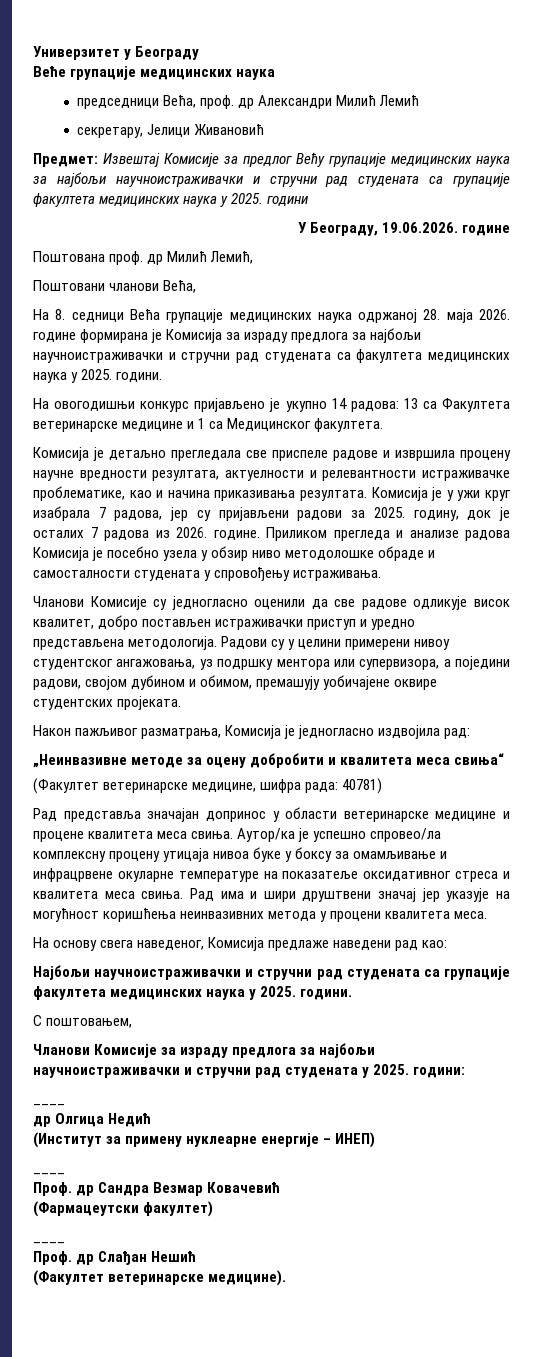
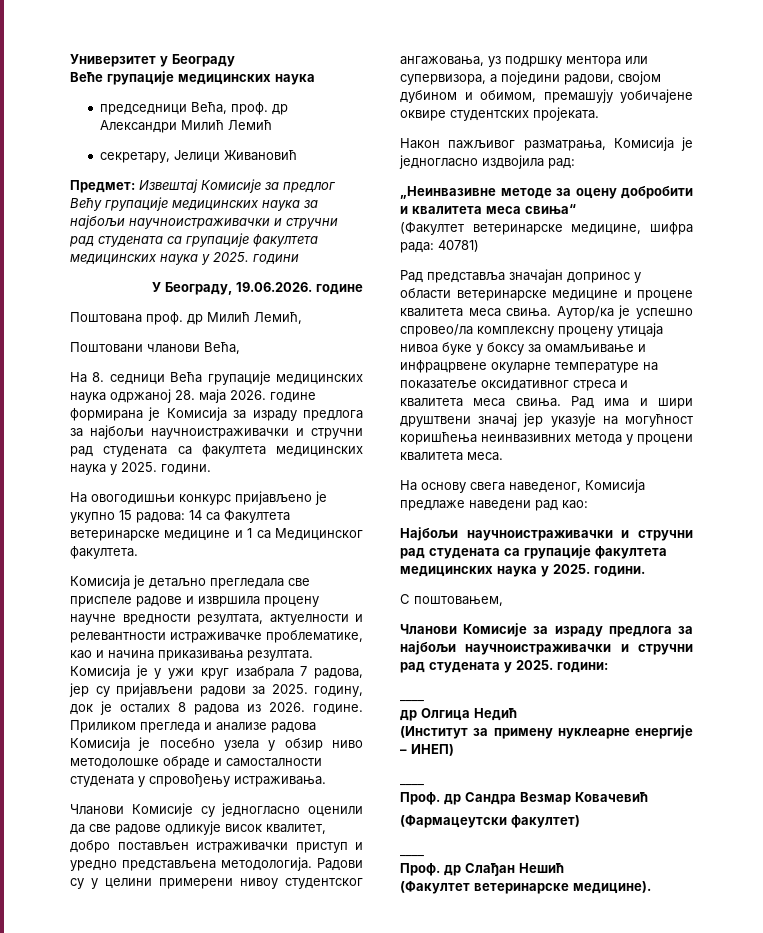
[331,398,418,412] 14 радова: 13 -> [119,510,202,523] 15 радова: 14
[90,527,98,538] 7 -> [178,702,186,712] 8

